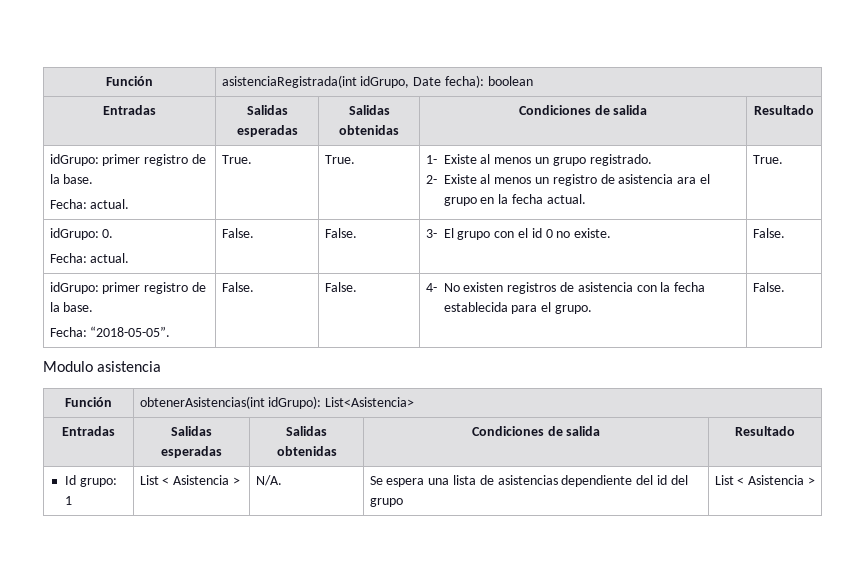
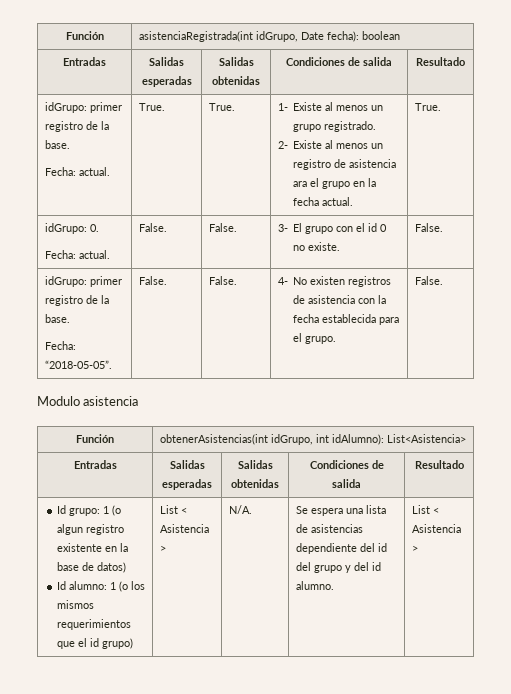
[268,396,322,409] idGrupo): -> [270,434,384,445] idGrupo, int idAlumno):
(72, 500) none -> [111,505,121,516] [56,524,124,535] [56,543,128,552] [56,562,126,573] [56,581,145,592] [56,600,94,609] [56,619,131,630] [56,638,133,649] (o algun registro existente en la base de datos) // Id alumno: 1 (o los mismos requerimientos que el id grupo)
(403, 502) none -> [344,562,381,573] [295,581,334,590] y del id alumno.

